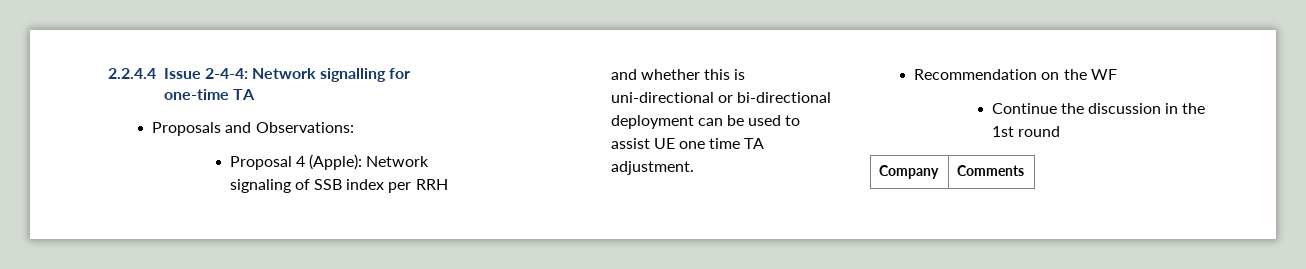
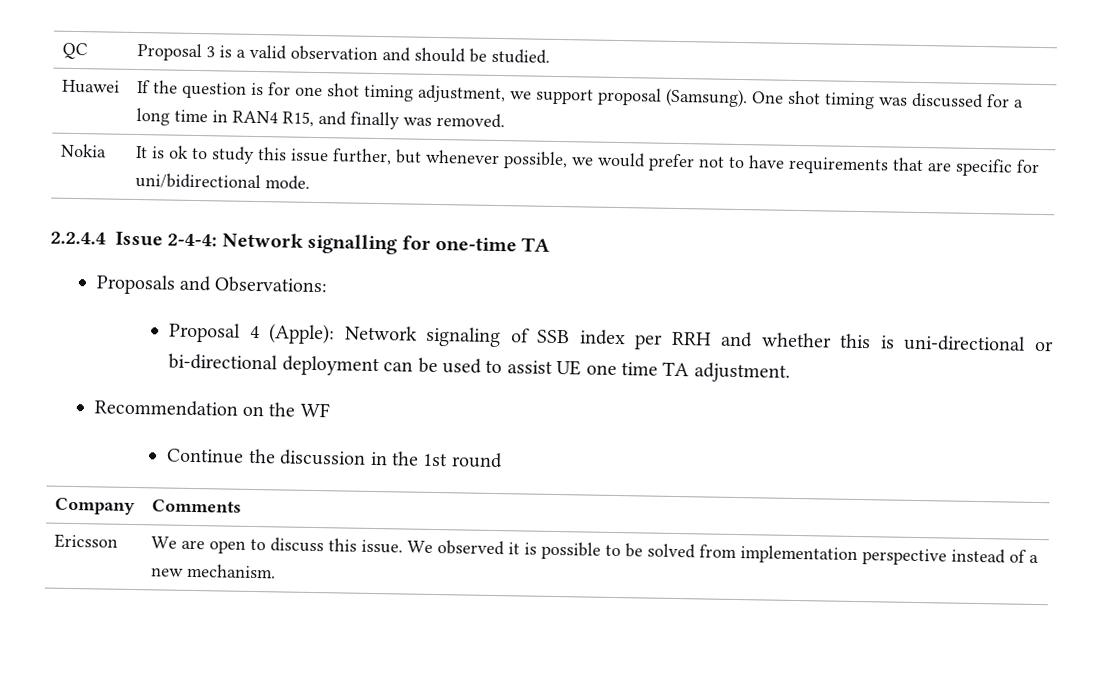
(108, 73) none -> [61,42,88,60] [136,43,550,64] [61,79,120,94] [136,79,1024,110] [135,107,505,130] [60,143,107,158] [135,145,1040,177] [134,172,310,190] QC | Proposal 3 is a valid observation and should be studied. // Huawei | If the question is for one shot timing adjustment, we support proposal (Samsung). One shot timing was discussed for a long time in RAN4 R15, and finally was removed. // Nokia | It is ok to study this issue further, but whenever possible, we would prefer not to have requirements that are specific for uni/bidirectional mode. //
(1025, 170) none -> [53,533,118,549] [150,536,1039,566] [150,563,276,579] // Ericsson | We are open to discuss this issue. We observed it is possible to be solved from implementation perspective instead of a new mechanism.

